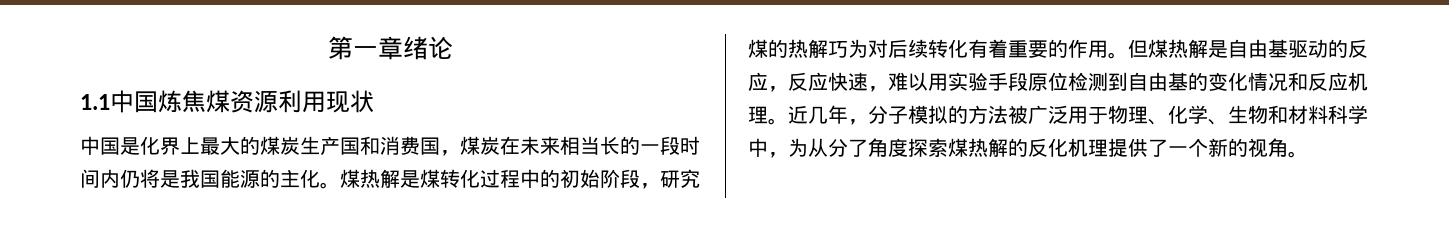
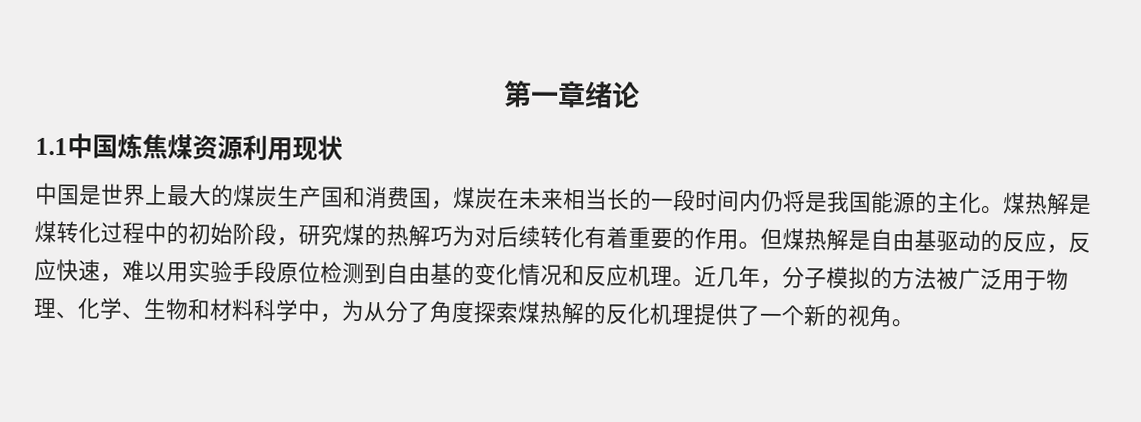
[140,136,160,155] 化 -> [101,183,124,206] 世

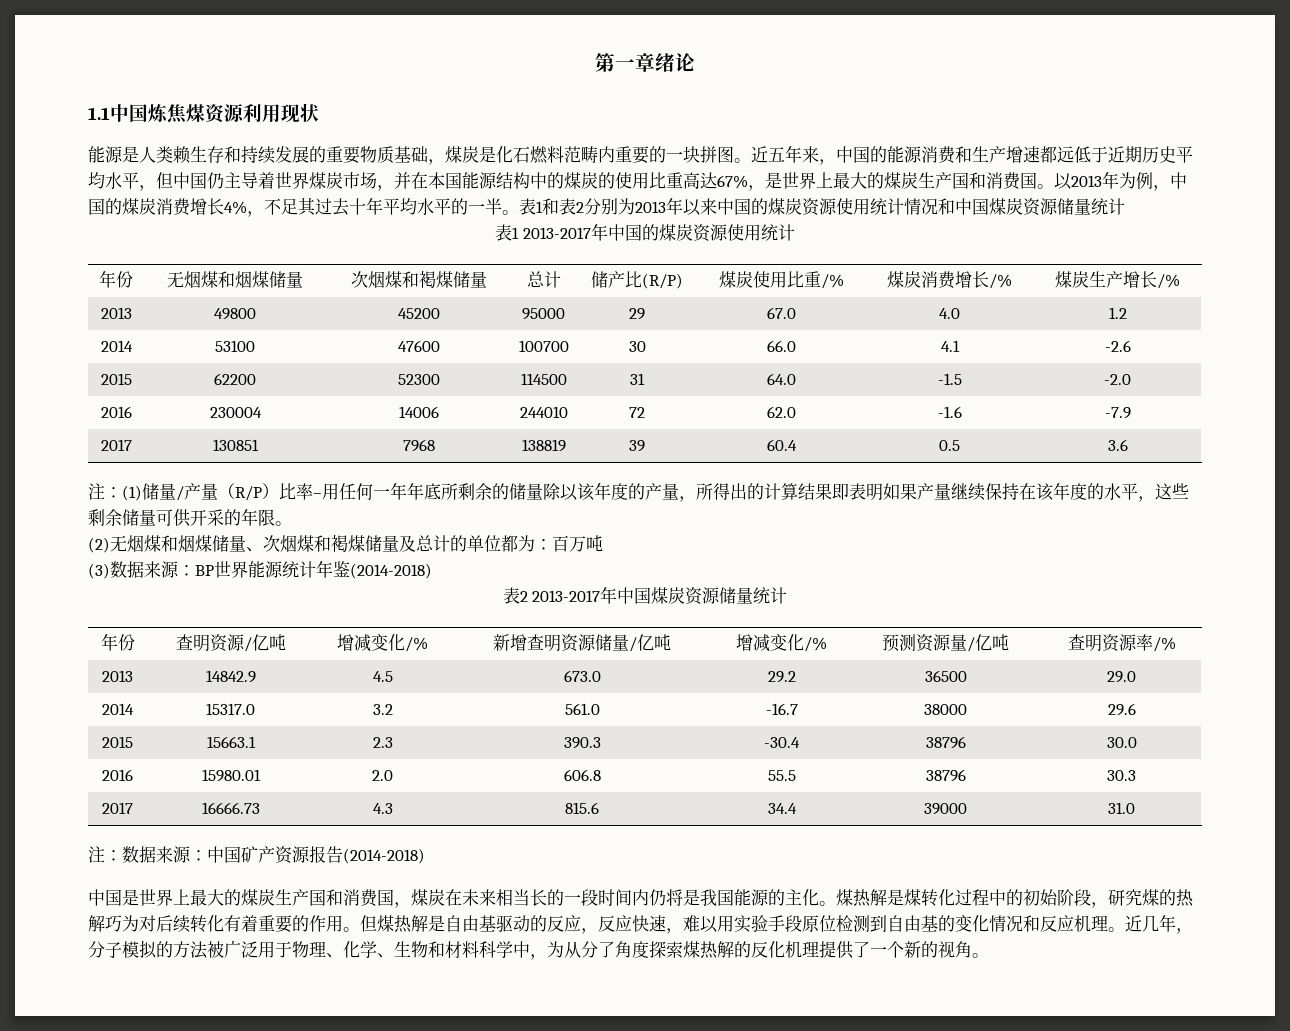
(343, 148) none -> [88,145,1193,165] [88,171,1187,191] [88,197,1125,217] [495,223,795,242] [99,270,133,288] [167,271,303,288] [350,270,487,288] [526,271,561,288] [591,271,683,289] [719,271,844,289] [887,271,1012,289] [1055,271,1180,289] [100,307,132,319] [214,308,256,320] [397,308,440,319] [522,308,565,320] [629,308,645,320] [767,307,796,319] [939,308,960,319] [1108,307,1127,319] [100,340,133,352] [215,340,255,352] [397,340,440,352] [518,340,569,352] [628,341,646,352] [767,340,796,352] [940,340,960,352] [1104,340,1131,352] [100,373,132,385] [214,373,256,385] [397,374,440,385] [520,373,567,385] [630,373,645,385] [767,373,796,385] [937,373,962,385] [1104,374,1131,385] [100,406,132,418] [209,407,262,418] [398,406,439,418] [519,406,568,418] [629,407,645,418] [767,406,796,418] [937,406,962,418] [1104,407,1131,419] [100,439,132,451] [212,439,259,451] [402,439,435,452] [521,439,566,452] [629,440,645,452] [767,439,797,451] [939,440,960,451] [1107,439,1128,451] [88,482,1189,502] [88,508,292,527] [88,534,603,553] [88,560,432,579] [502,586,788,605] [100,633,135,651] [175,634,286,652] [337,634,429,652] [493,634,671,652] [736,634,827,652] [882,634,1009,652] [1067,634,1176,652] [102,670,133,682] [205,670,256,683] [372,671,393,682] [563,670,601,682] [767,671,796,683] [924,670,967,682] [1107,671,1136,683] [102,703,134,715] [206,703,255,715] [372,704,393,715] [564,703,600,715] [765,703,798,715] [924,704,967,715] [1107,703,1136,716] [102,736,133,748] [206,736,256,748] [372,737,393,748] [563,737,601,749] [764,737,800,748] [925,736,966,749] [1106,737,1137,748] [102,769,133,781] [201,769,261,782] [372,770,393,781] [563,769,601,781] [767,770,796,781] [925,769,966,782] [1107,770,1136,781] [102,802,133,814] [201,802,260,814] [372,803,393,814] [565,802,599,814] [767,803,797,814] [924,803,967,815] [1108,802,1135,814] [88,846,425,864] // 能源是人类赖生存和持续发展的重要物质基础，煤炭是化石燃料范畴内重要的一块拼图。近五年来，中国的能源消费和生产增速都远低于近期历史平均水平，但中国仍主导着世界煤炭市场，并在本国能源结构中的煤炭的使用比重高达67%，是世界上最大的煤炭生产国和消费国。以2013年为例，中国的煤炭消费增长4%，不足其过去十年平均水平的一半。表1和表2分别为2013年以来中国的煤炭资源使用统计情况和中国煤炭资源储量统计 // 表1 2013-2017年中国的煤炭资源使用统计 // 年份 | 无烟煤和烟煤储量 | 次烟煤和褐煤储量 | 总计 | 储产比(R/P) | 煤炭使用比重/% | 煤炭消费增长/% | 煤炭生产增长/% // 2013 | 49800 | 45200 | 95000 | 29 | 67.0 | 4.0 | 1.2 // 2014 | 53100 | 47600 | 100700 | 30 | 66.0 | 4.1 | -2.6 // 2015 | 62200 | 52300 | 114500 | 31 | 64.0 | -1.5 | -2.0 // 2016 | 230004 | 14006 | 244010 | 72 | 62.0 | -1.6 | -7.9 // 2017 | 130851 | 7968 | 138819 | 39 | 60.4 | 0.5 | 3.6 // 注：(1)储量/产量（R/P）比率–用任何一年年底所剩余的储量除以该年度的产量，所得出的计算结果即表明如果产量继续保持在该年度的水平，这些剩余储量可供开采的年限。 // (2)无烟煤和烟煤储量、次烟煤和褐煤储量及总计的单位都为：百万吨 // (3)数据来源：BP世界能源统计年鉴(2014-2018) // 表2 2013-2017年中国煤炭资源储量统计 // 年份 | 查明资源/亿吨 | 增减变化/% | 新增查明资源储量/亿吨 | 增减变化/% | 预测资源量/亿吨 | 查明资源率/% // 2013 | 14842.9 | 4.5 | 673.0 | 29.2 | 36500 | 29.0 // 2014 | 15317.0 | 3.2 | 561.0 | -16.7 | 38000 | 29.6 // 2015 | 15663.1 | 2.3 | 390.3 | -30.4 | 38796 | 30.0 // 2016 | 15980.01 | 2.0 | 606.8 | 55.5 | 38796 | 30.3 // 2017 | 16666.73 | 4.3 | 815.6 | 34.4 | 39000 | 31.0 // 注：数据来源：中国矿产资源报告(2014-2018)

